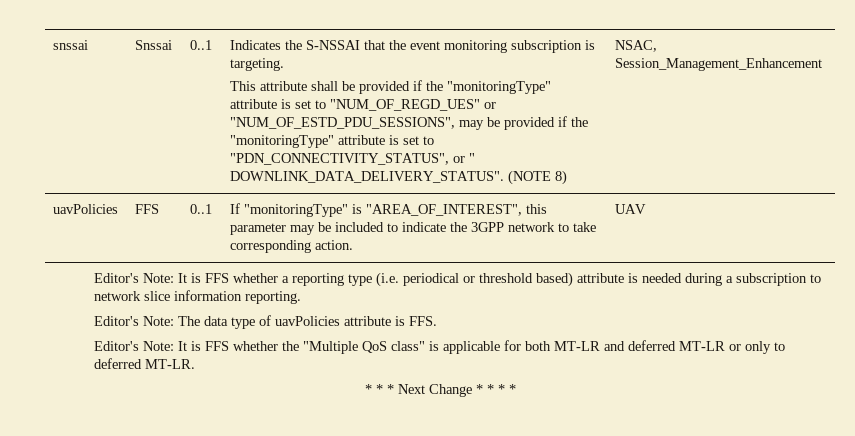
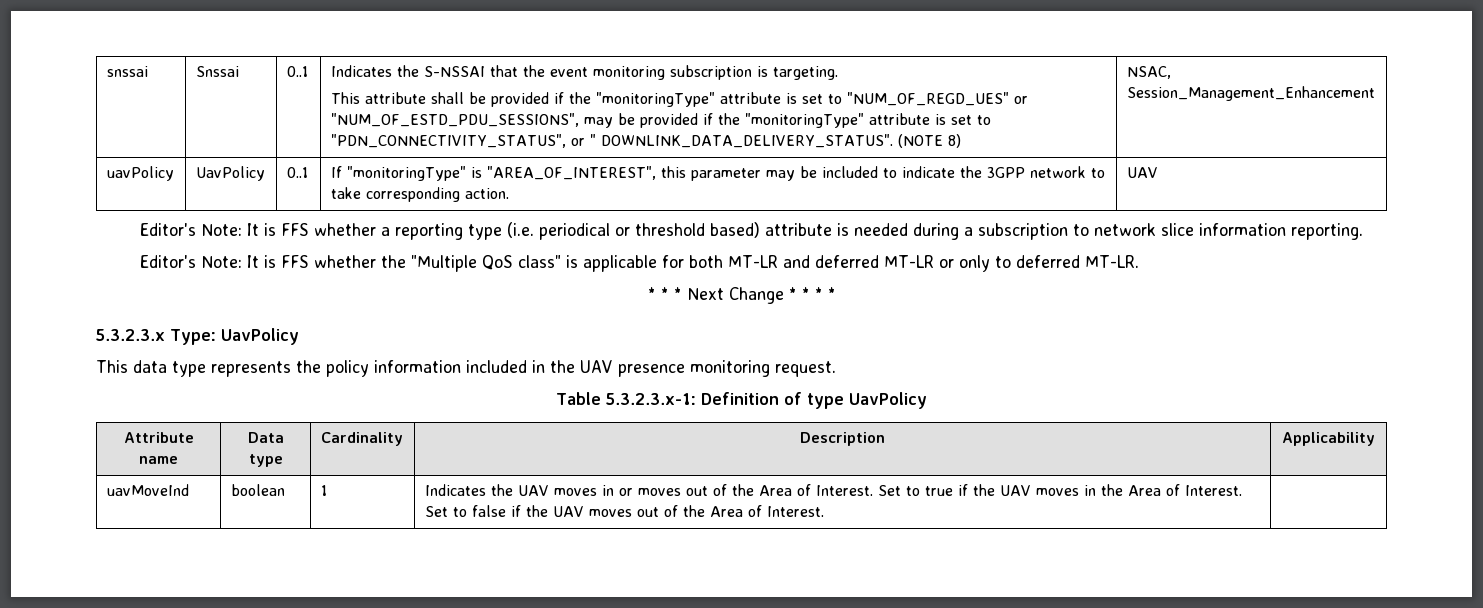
[53,204,119,214] [135,204,160,214] uavPolicies | FFS -> [106,166,174,181] [195,166,265,181] uavPolicy | UavPolicy
[93,315,437,329] // Editor's Note: The data type of uavPolicies attribute is FFS. -> (1363, 231) none
(516, 389) none -> [96,328,299,345] [96,360,836,377] [556,392,927,409] [123,432,194,443] [139,456,178,464] [247,432,284,443] [248,454,283,467] [320,432,403,446] [800,432,885,446] [1282,432,1375,446] [106,484,189,496] [230,484,285,496] [320,485,327,496] [424,484,1242,496] [424,505,824,517] // 5.3.2.3.x Type: UavPolicy // This data type represents the policy information included in the UAV presence monitoring request. // Table 5.3.2.3.x-1: Definition of type UavPolicy // Attribute name | Data type | Cardinality | Description | Applicability // uavMoveInd | boolean | 1 | Indicates the UAV moves in or moves out of the Area of Interest. Set to true if the UAV moves in the Area of Interest. Set to false if the UAV moves out of the Area of Interest. |

